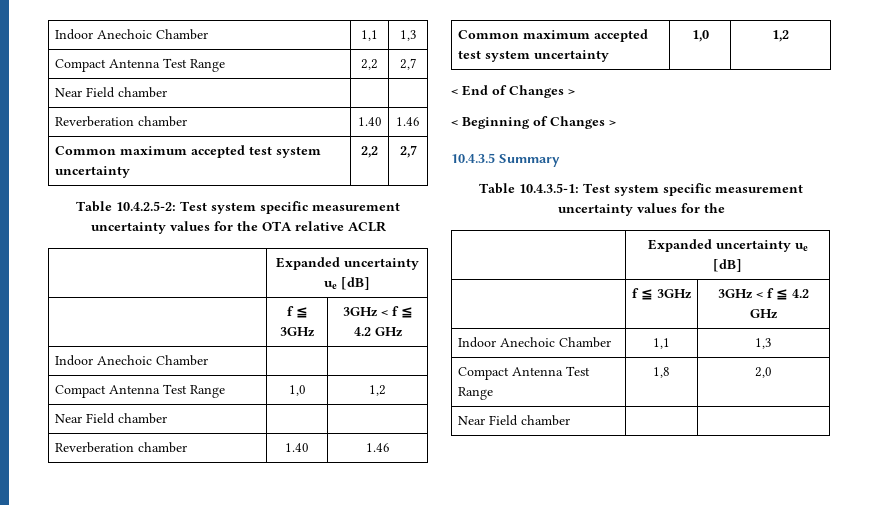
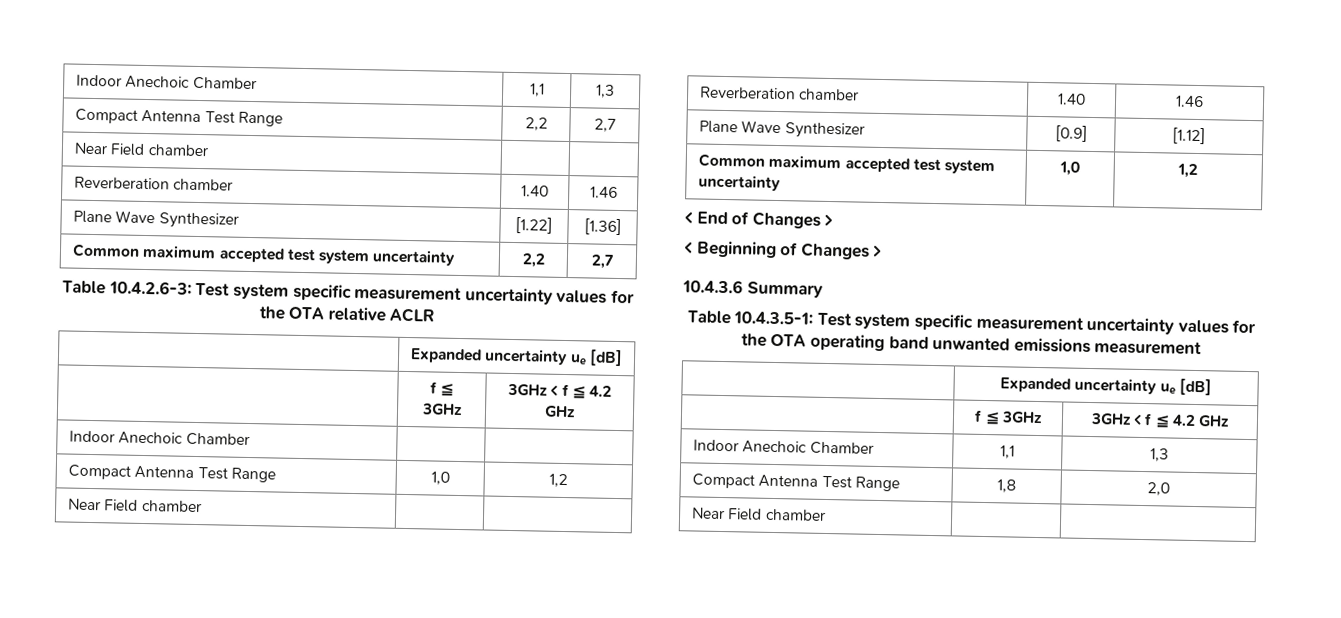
(420, 121) none -> [73,210,239,229] [515,217,553,234] [583,218,622,236] // Plane Wave Synthesizer | [1.22] | [1.36]
[116,201,176,211] 10.4.2.5-2: -> [108,280,192,295] 10.4.2.6-3:
(390, 447) none -> [699,120,865,139] [1054,125,1088,142] [1172,127,1206,145] // Plane Wave Synthesizer | [0.9] | [1.12]
[451,153,495,163] 10.4.3.5 -> [682,279,743,294] 10.4.3.6
(725, 208) none -> [770,333,1203,356] OTA operating band unwanted emissions measurement

